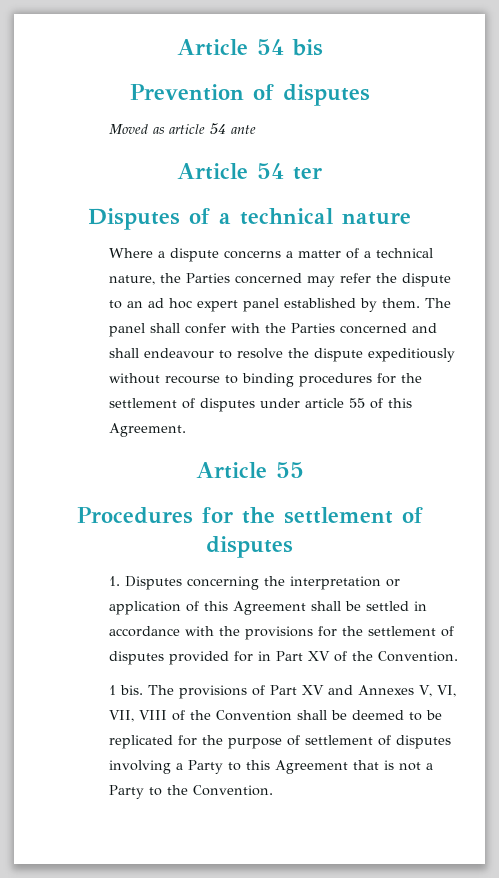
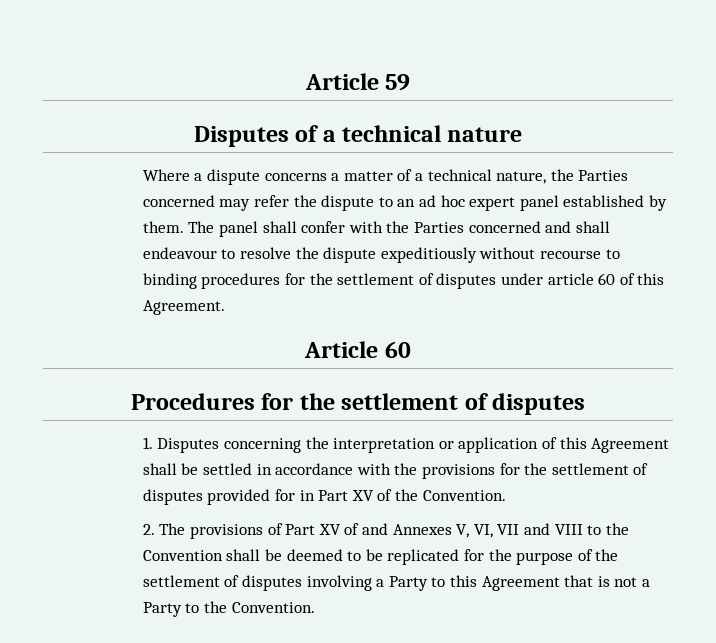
[176,39,323,56] [129,84,370,106] [108,123,256,135] [177,163,322,180] Article 54 bis // Prevention of disputes // Moved as article 54 ante // Article 54 ter -> [304,73,411,91] Article 59
[348,398,365,408] 55 -> [598,273,616,285] 60
[275,462,304,478] 55 -> [384,341,411,358] 60
[108,685,143,695] 1 bis. -> [142,524,155,535] 2.
(324, 690) none -> [344,523,360,535] of
[108,710,185,722] VII, VIII of -> [497,523,602,535] VII and VIII to
(300, 740) none -> [595,549,619,561] the

